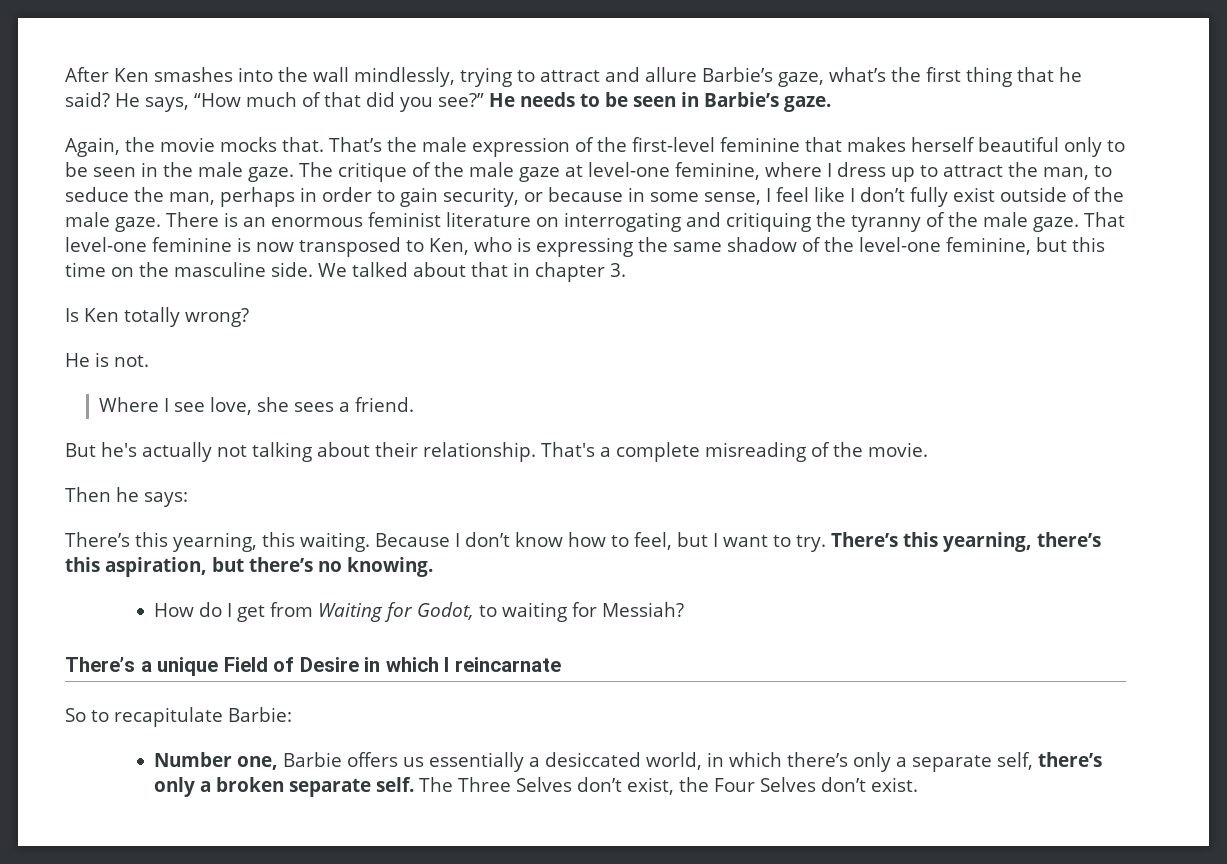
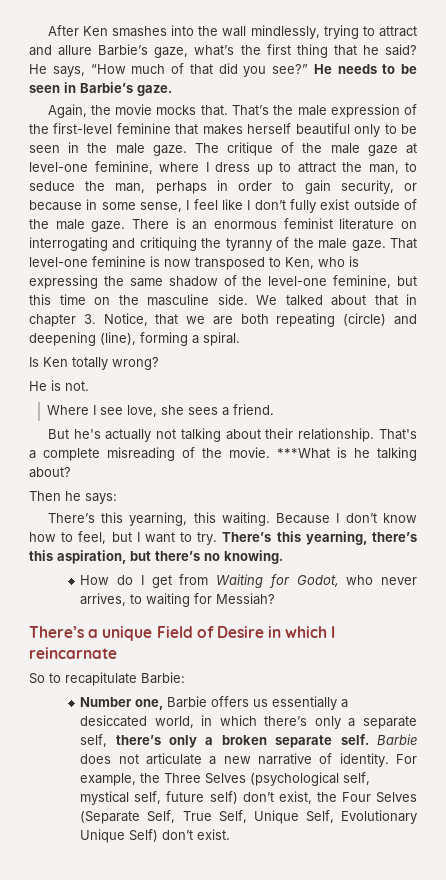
(626, 270) none -> [103,313,417,327] [29,332,240,346] Notice, that we are both repeating (circle) and deepening (line), forming a spiral.
(928, 449) none -> [277,447,417,461] [29,467,71,478] ***What is he talking about?
(475, 611) none -> [346,575,417,585] [80,593,127,606] who never arrives,
[419,777,573,792] The Three Selves -> [377,734,417,745] [80,753,417,767] [80,772,371,786] [80,791,238,805] Barbie does not articulate a new narrative of identity. For example, the Three Selves (psychological self, mystical self, future self)
(817, 784) none -> [80,810,417,824] [80,829,159,843] (Separate Self, True Self, Unique Self, Evolutionary Unique Self)

